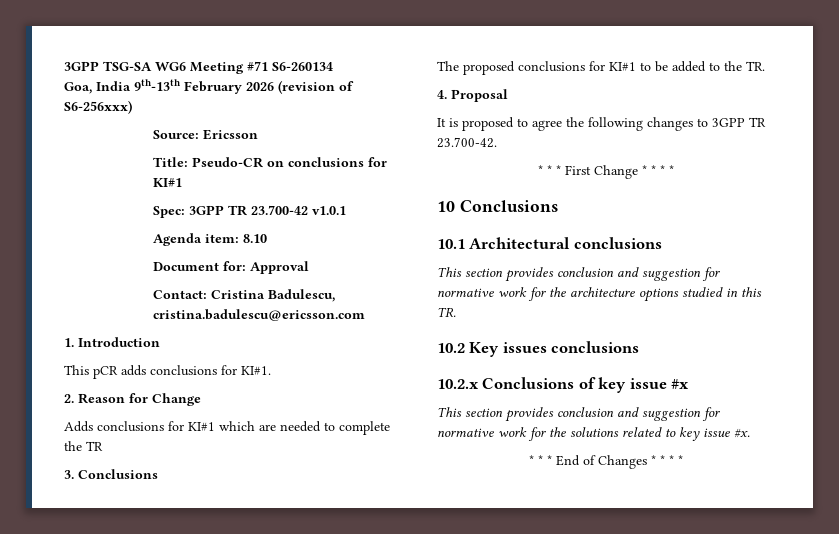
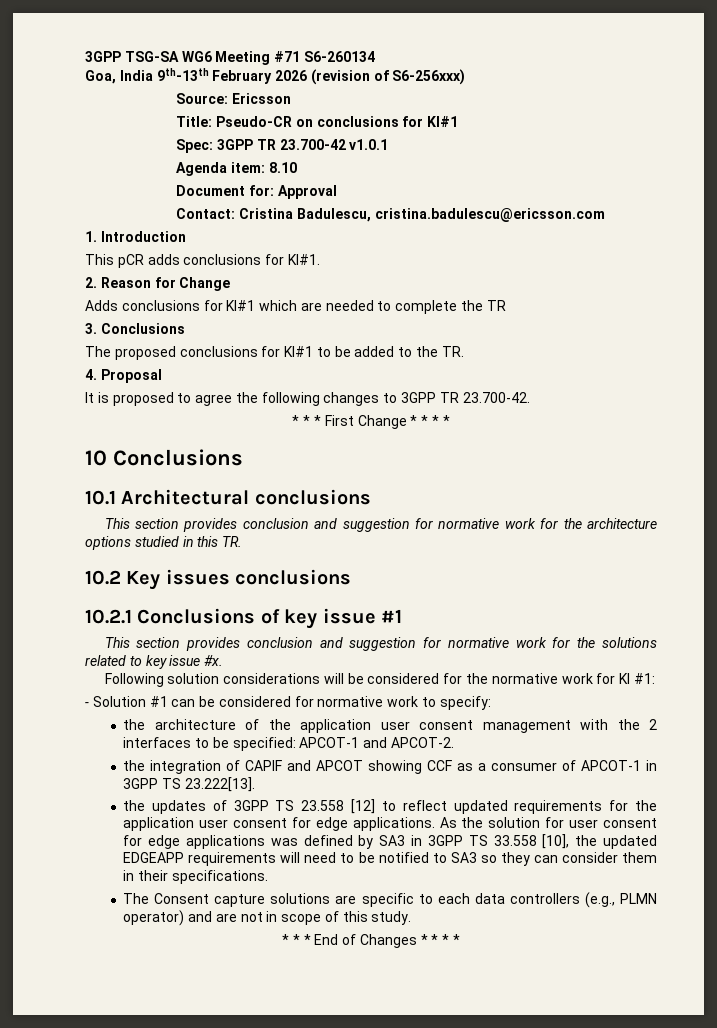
[437,379,479,389] 10.2.x -> [85,609,132,624] 10.2.1
[671,379,690,389] #x -> [381,609,402,623] #1
(750, 433) none -> [104,673,655,687] [85,696,491,710] [123,719,658,733] [123,737,454,751] [123,760,657,774] [123,777,255,792] [123,799,658,814] [123,817,657,831] [123,834,658,849] [123,852,658,866] [123,870,268,884] [123,892,657,908] [123,910,412,926] // Following solution considerations will be considered for the normative work for KI #1: // - Solution #1 can be considered for normative work to specify: // the architecture of the application user consent management with the 2 interfaces to be specified: APCOT-1 and APCOT-2. // the integration of CAPIF and APCOT showing CCF as a consumer of APCOT-1 in 3GPP TS 23.222[13]. // the updates of 3GPP TS 23.558 [12] to reflect updated requirements for the application user consent for edge applications. As the solution for user consent for edge applications was defined by SA3 in 3GPP TS 33.558 [10], the updated EDGEAPP requirements will need to be notified to SA3 so they can consider them in their specifications. // The Consent capture solutions are specific to each data controllers (e.g., PLMN operator) and are not in scope of this study.

